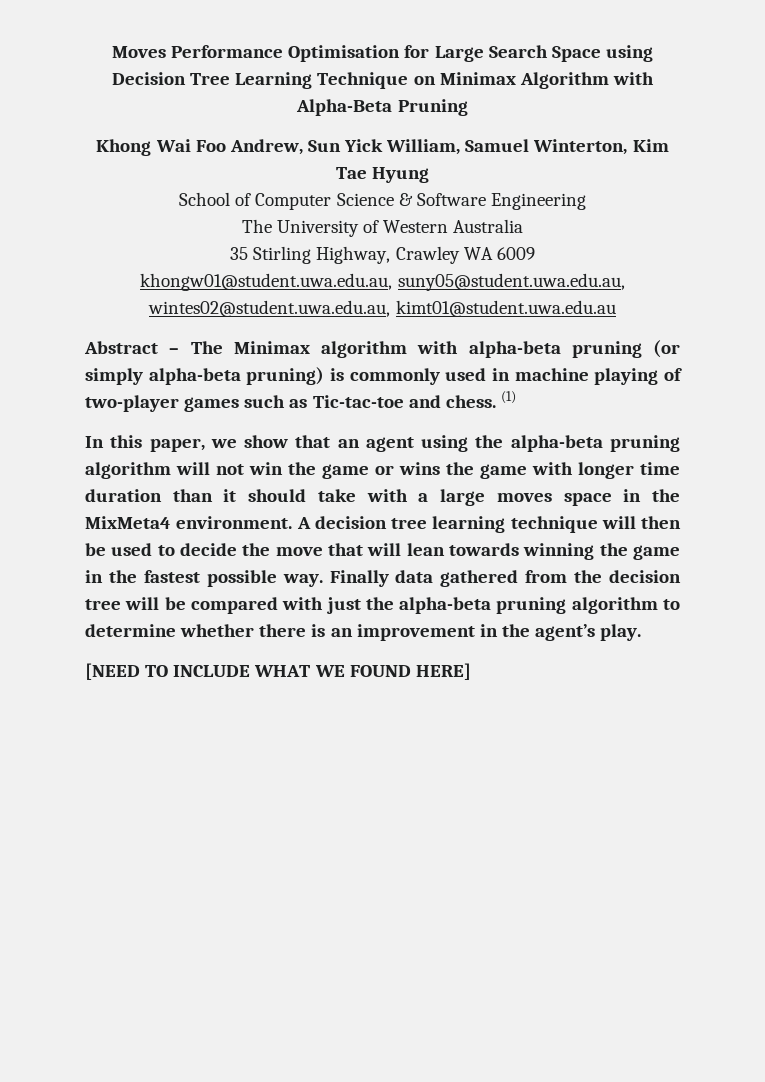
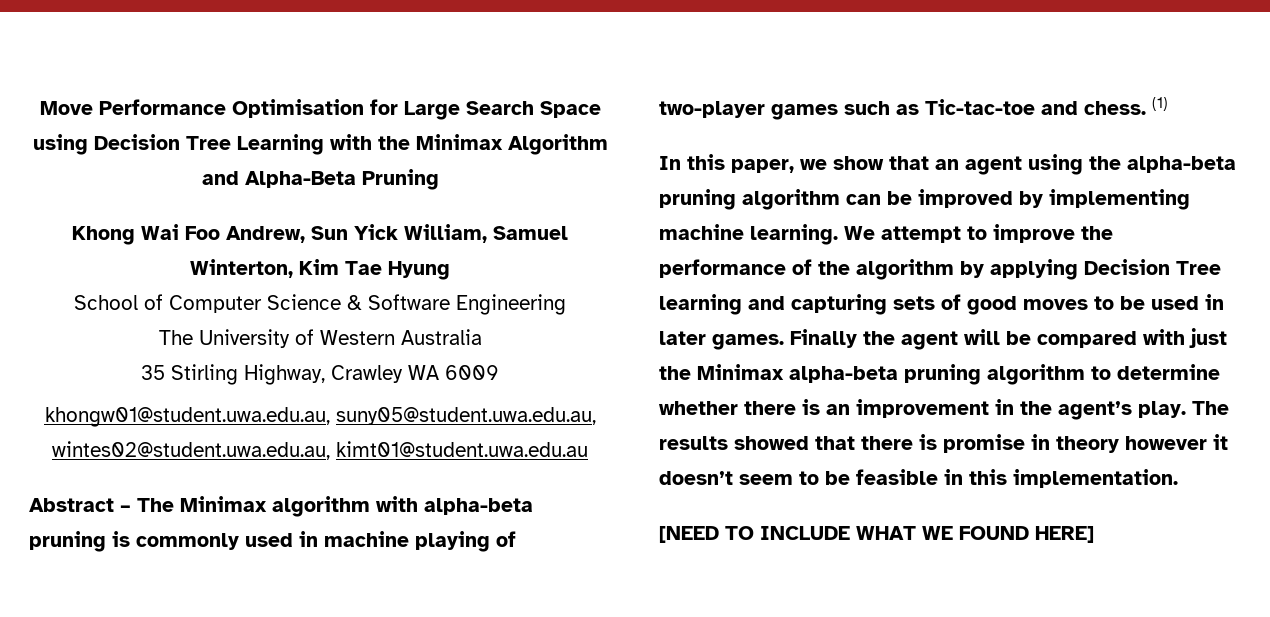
[112,46,167,58] Moves -> [39,101,93,115] Move
[317,72,436,89] Technique on -> [329,134,410,150] with the
[612,72,654,85] with -> [201,171,239,185] and
[653,340,680,358] [85,367,325,385] (or simply alpha-beta pruning) -> (106, 541) none
[176,462,680,479] [85,489,681,506] [85,516,681,533] [85,543,680,560] [85,570,681,587] [85,599,121,610] will not win the game or wins the game with longer time duration than it should take with a large moves space in the MixMeta4 environment. A decision tree learning technique will then be used to decide the move that will lean towards winning the game in the fastest possible way. Finally data gathered from the decision tree -> [846,189,1190,210] [659,224,1113,245] [659,259,1221,280] [659,294,1224,315] [659,329,958,350] can be improved by implementing machine learning. We attempt to improve the performance of the algorithm by applying Decision Tree learning and capturing sets of good moves to be used in later games. Finally the agent
(394, 603) none -> [697,364,784,380] Minimax
(642, 632) none -> [1192,401,1229,415] [659,434,1228,453] [659,469,1178,488] The results showed that there is promise in theory however it doesn’t seem to be feasible in this implementation.

